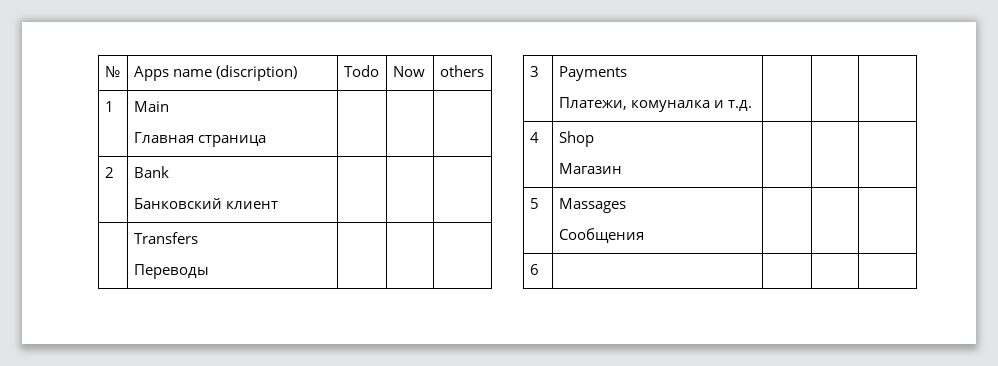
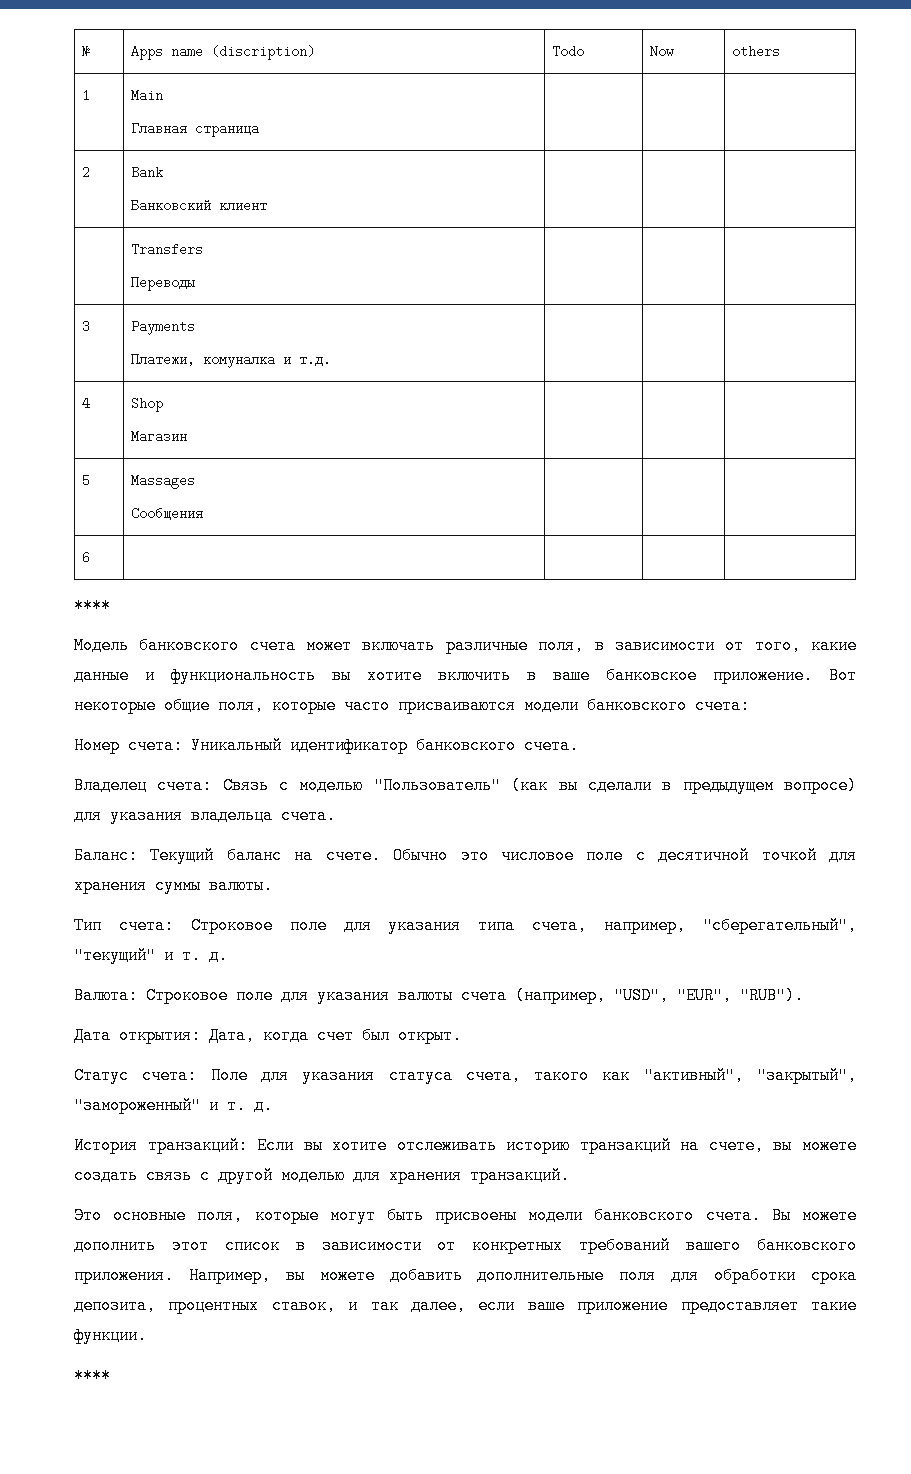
(539, 269) none -> [74,597,111,614] [74,637,857,654] [74,667,856,684] [74,697,750,714] [74,737,579,754] [74,777,858,794] [74,807,336,824] [74,847,856,864] [74,877,273,894] [74,917,858,934] [74,947,228,964] [74,987,804,1004] [74,1027,462,1044] [74,1067,857,1084] [74,1097,273,1114] [74,1137,856,1154] [74,1167,570,1184] [74,1207,856,1224] [74,1238,857,1254] [74,1267,857,1284] [74,1297,856,1314] [74,1327,147,1344] [74,1367,111,1384] // **** // Модель банковского счета может включать различные поля, в зависимости от того, какие данные и функциональность вы хотите включить в ваше банковское приложение. Вот некоторые общие поля, которые часто присваиваются модели банковского счета: // Номер счета: Уникальный идентификатор банковского счета. // Владелец счета: Связь с моделью "Пользователь" (как вы сделали в предыдущем вопросе) для указания владельца счета. // Баланс: Текущий баланс на счете. Обычно это числовое поле с десятичной точкой для хранения суммы валюты. // Тип счета: Строковое поле для указания типа счета, например, "сберегательный", "текущий" и т. д. // Валюта: Строковое поле для указания валюты счета (например, "USD", "EUR", "RUB"). // Дата открытия: Дата, когда счет был открыт. // Статус счета: Поле для указания статуса счета, такого как "активный", "закрытый", "замороженный" и т. д. // История транзакций: Если вы хотите отслеживать историю транзакций на счете, вы можете создать связь с другой моделью для хранения транзакций. // Это основные поля, которые могут быть присвоены модели банковского счета. Вы можете дополнить этот список в зависимости от конкретных требований вашего банковского приложения. Например, вы можете добавить дополнительные поля для обработки срока депозита, процентных ставок, и так далее, если ваше приложение предоставляет такие функции. // ****

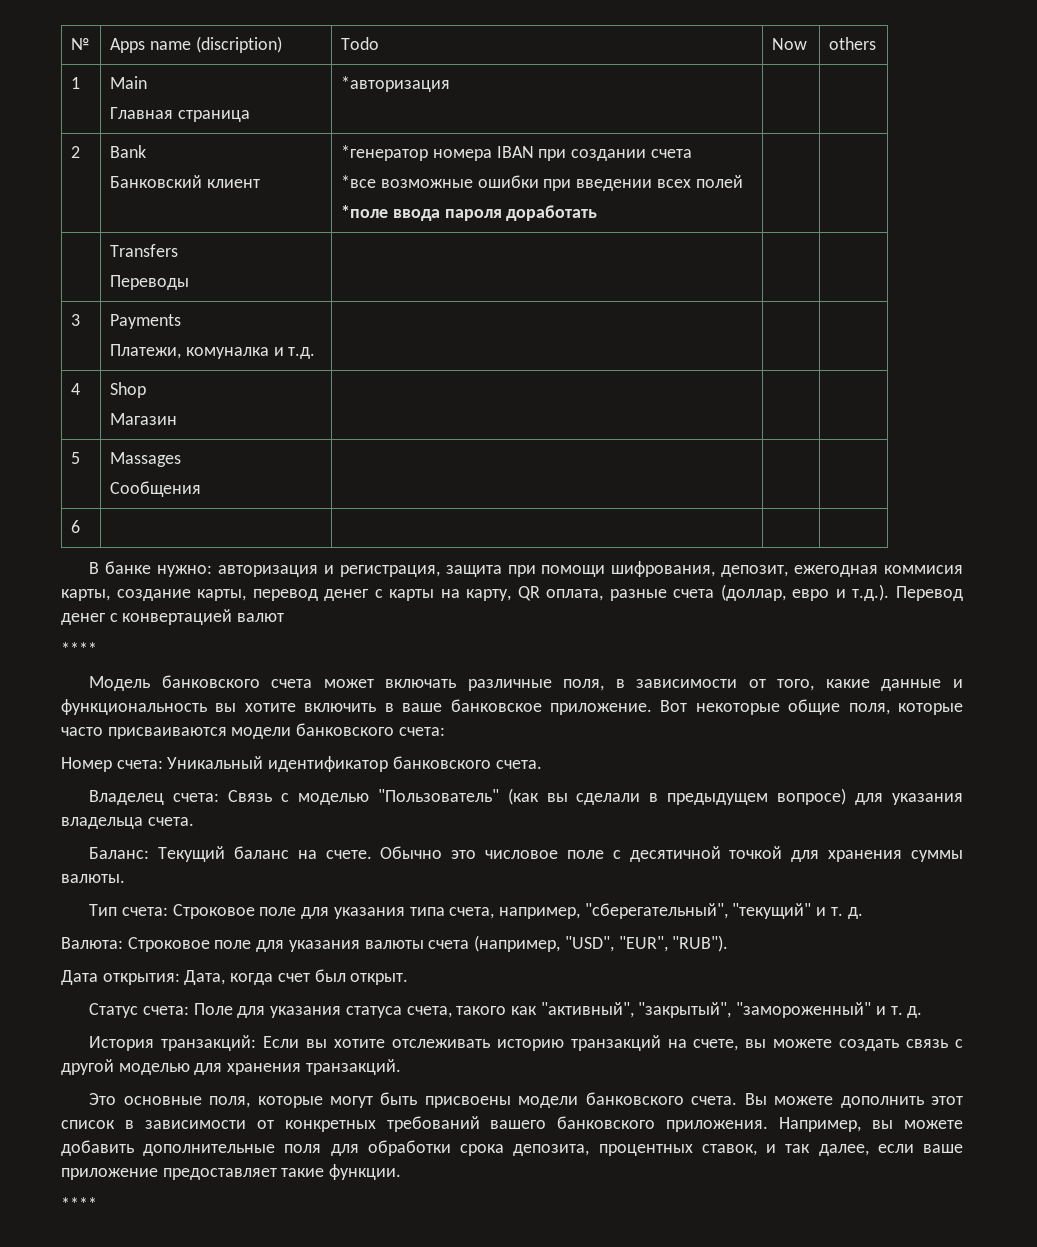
(259, 128) none -> [341,76,451,92] *авторизация
(267, 205) none -> [341,145,692,161] [341,175,743,191] [341,205,598,221] *генератор номера IBAN при создании счета // *все возможные ошибки при введении всех полей // *поле ввода пароля доработать
(90, 557) none -> [89,561,963,577] [61,584,963,601] [61,609,285,625] // В банке нужно: авторизация и регистрация, защита при помощи шифрования, депозит, ежегодная коммисия карты, создание карты, перевод денег с карты на карту, QR оплата, разные счета (доллар, евро и т.д.). Перевод денег с конвертацией валют

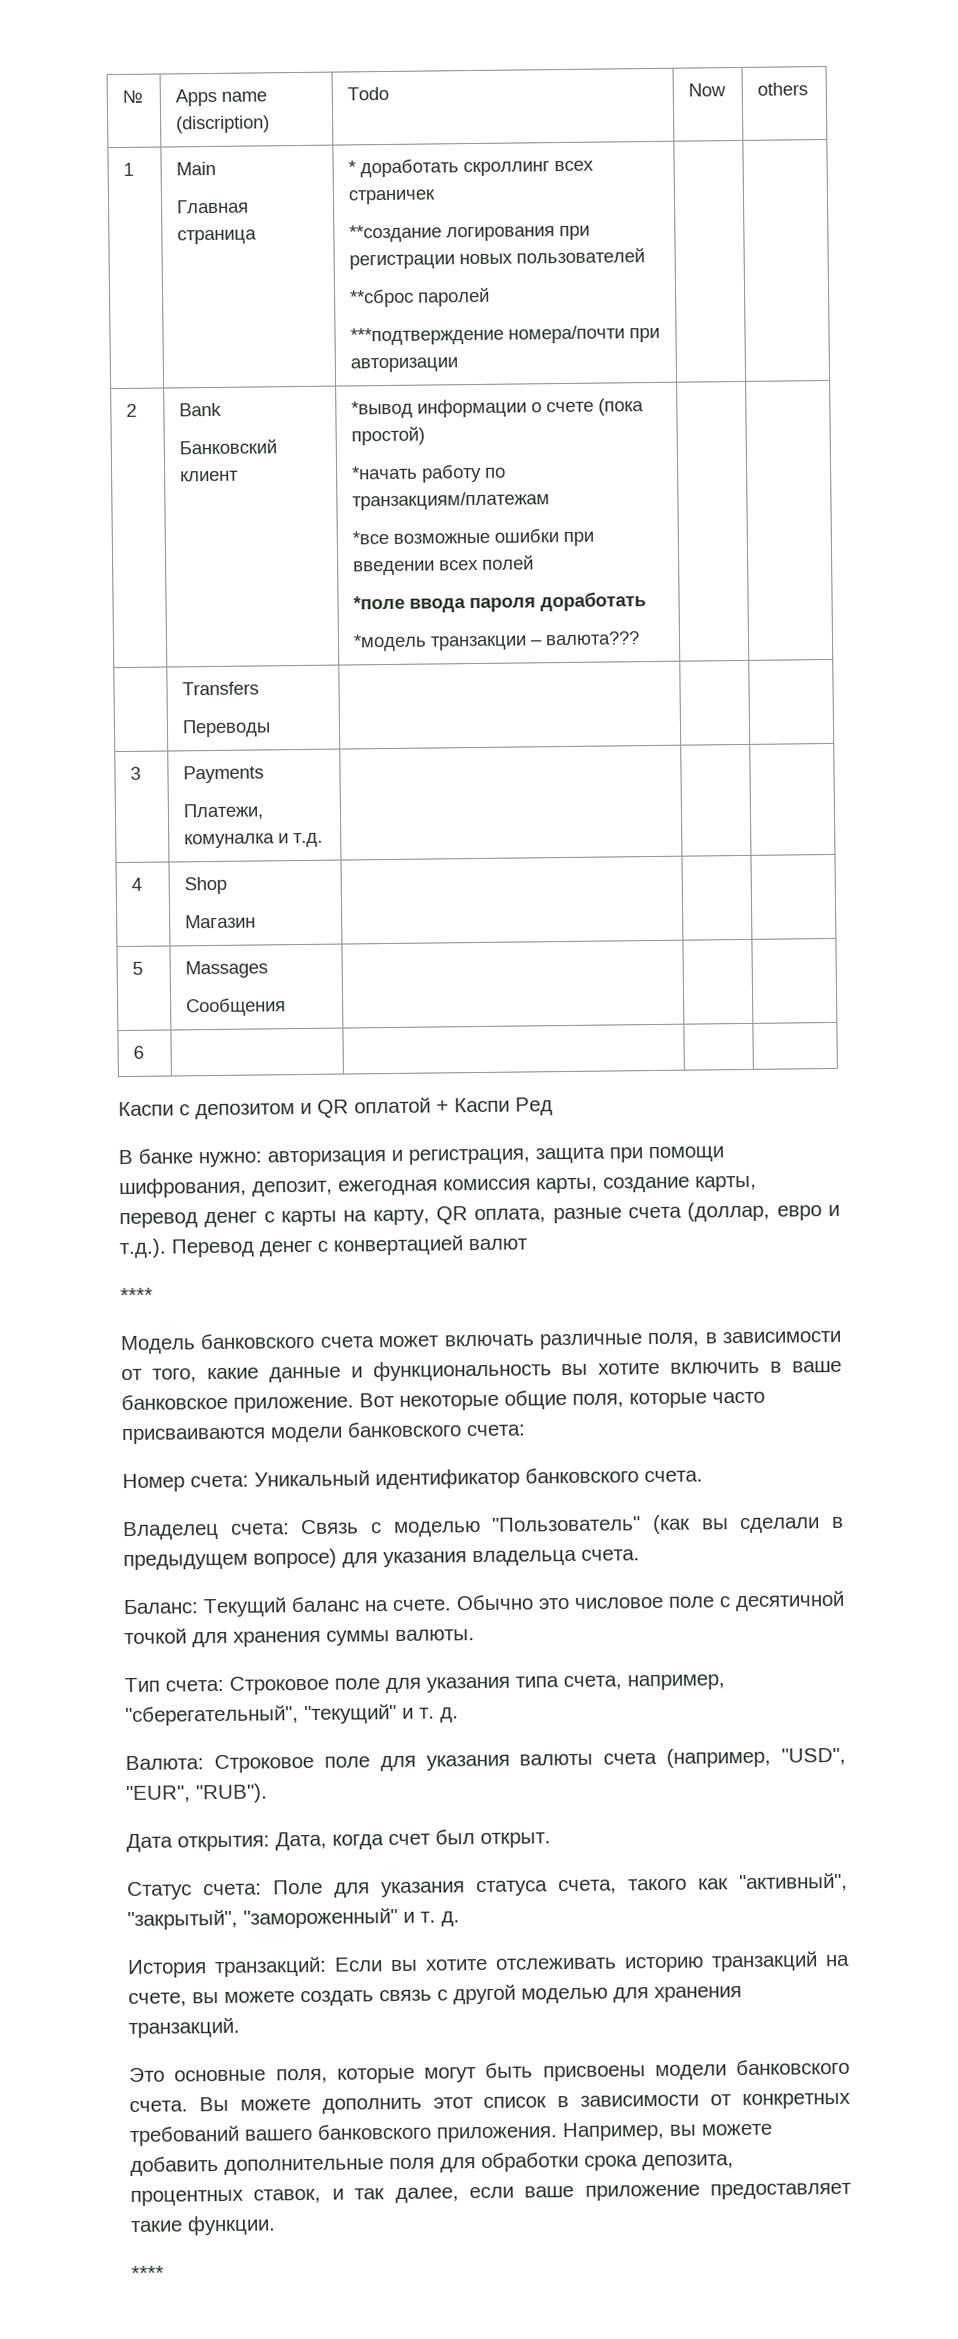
[341,76,451,92] [71,146,81,158] [110,145,147,158] [110,175,260,188] [341,145,692,161] *авторизация | | // 2 | Bank // Банковский клиент | *генератор номера IBAN при создании счета -> [348,158,595,178] [348,189,437,205] [349,224,591,243] [349,248,646,270] [350,287,491,308] [350,325,661,346] [350,357,459,373] [126,403,138,417] [179,402,223,417] [179,439,278,455] [180,470,240,482] [351,398,645,419] [351,426,426,446] [352,463,507,483] [352,491,551,511] * доработать скроллинг всех страничек // **создание логирования при регистрации новых пользователей // **сброс паролей // ***подтверждение номера/почти при авторизации | | // 2 | Bank // Банковский клиент | *вывод информации о счете (пока простой) // *начать работу по транзакциям/платежам
(598, 213) none -> [353,631,641,652] // *модель транзакции – валюта???
(81, 526) none -> [118,1097,553,1120] // Каспи с депозитом и QR оплатой + Каспи Ред
[883,565,963,574] коммисия -> [443,1178,531,1191] комиссия

